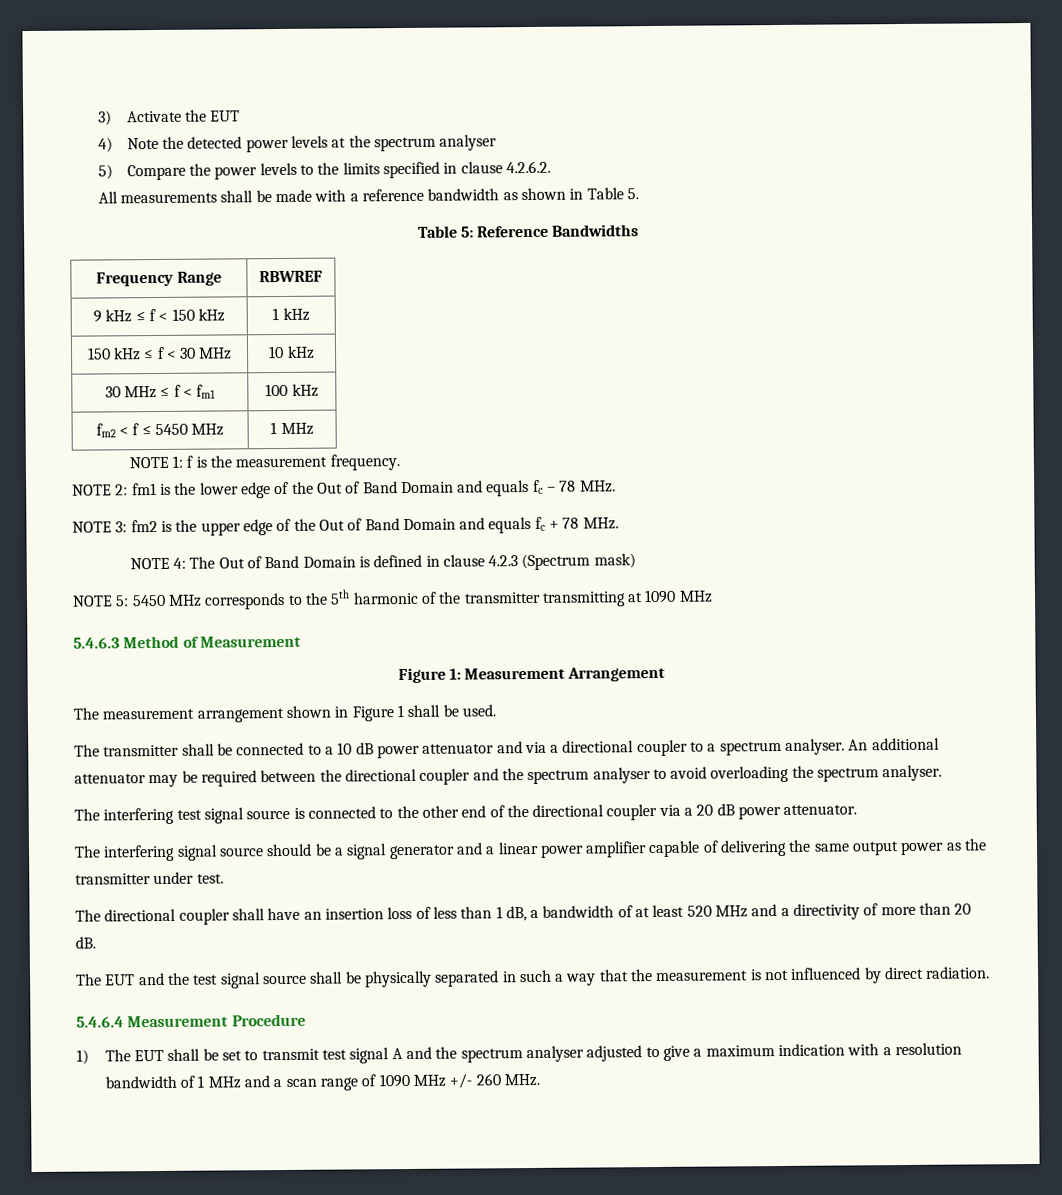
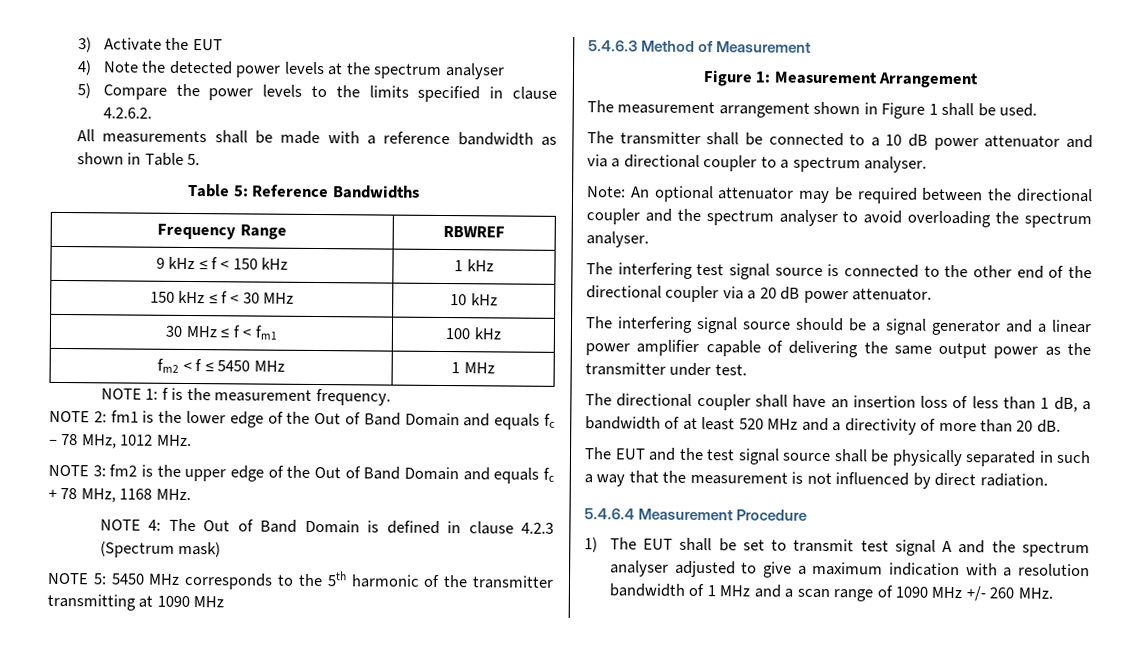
(577, 486) none -> [81,434,154,449] MHz, 1012
(580, 523) none -> [80,488,153,503] MHz, 1168
[848,737,940,751] An additional -> [587,185,714,203] // Note: An optional

